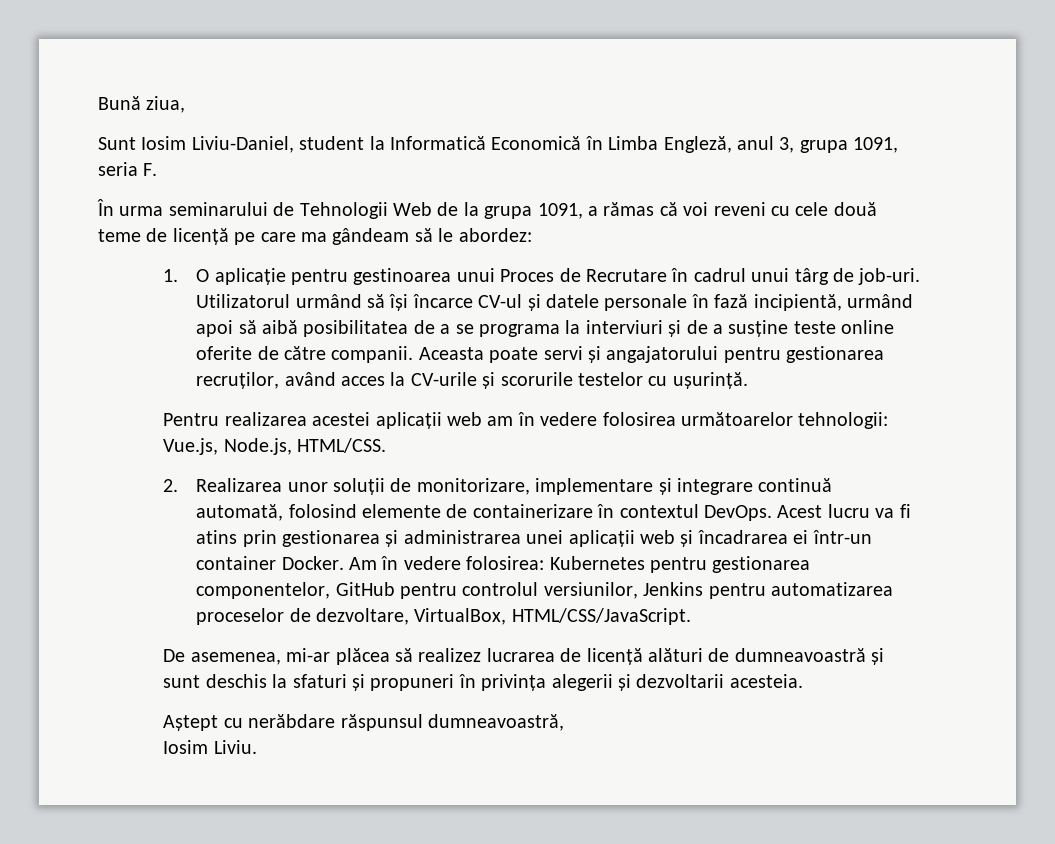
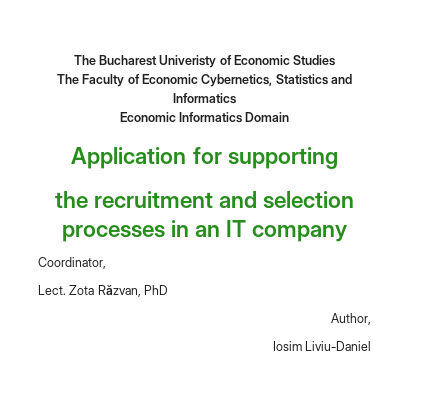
[98,96,186,113] [98,136,899,153] [98,162,158,176] [97,199,877,219] [98,228,532,245] [163,268,921,285] [196,294,913,311] [196,320,895,337] [196,346,885,363] [196,372,748,389] [163,412,889,429] [163,438,387,455] [163,478,833,495] [196,504,911,521] [196,530,872,547] [196,556,811,573] [196,582,893,599] [196,608,691,625] [163,648,885,665] [163,674,803,691] [163,714,565,731] [163,740,257,754] Bună ziua, // Sunt Iosim Liviu-Daniel, student la Informatică Economică în Limba Engleză, anul 3, grupa 1091, seria F. // În urma seminarului de Tehnologii Web de la grupa 1091, a rămas că voi reveni cu cele două teme de licență pe care ma gândeam să le abordez: // 1. O aplicație pentru gestinoarea unui Proces de Recrutare în cadrul unui târg de job-uri. Utilizatorul urmând să își încarce CV-ul și datele personale în fază incipientă, urmând apoi să aibă posibilitatea de a se programa la interviuri și de a susține teste online oferite de către companii. Aceasta poate servi și angajatorului pentru gestionarea recruților, având acces la CV-urile și scorurile testelor cu ușurință. // Pentru realizarea acestei aplicații web am în vedere folosirea următoarelor tehnologii: Vue.js, Node.js, HTML/CSS. // 2. Realizarea unor soluții de monitorizare, implementare și integrare continuă automată, folosind elemente de containerizare în contextul DevOps. Acest lucru va fi atins prin gestionarea și administrarea unei aplicații web și încadrarea ei într-un container Docker. Am în vedere folosirea: Kubernetes pentru gestionarea componentelor, GitHub pentru controlul versiunilor, Jenkins pentru automatizarea proceselor de dezvoltare, VirtualBox, HTML/CSS/JavaScript. // De asemenea, mi-ar plăcea să realizez lucrarea de licență alături de dumneavoastră și sunt deschis la sfaturi și propuneri în privința alegerii și dezvoltarii acesteia. // Aștept cu nerăbdare răspunsul dumneavoastră, // Iosim Liviu. -> [73,55,336,68] [56,74,353,87] [173,93,236,104] [119,112,290,123] [71,147,338,169] [54,191,355,209] [61,220,348,242] [38,257,106,269] [38,285,169,297] [331,313,371,325] [272,341,371,351] The Bucharest Univeristy of Economic Studies // The Faculty of Economic Cybernetics, Statistics and Informatics // Economic Informatics Domain // Application for supporting // the recruitment and selection processes in an IT company // Coordinator, // Lect. Zota Răzvan, PhD // Author, // Iosim Liviu-Daniel

